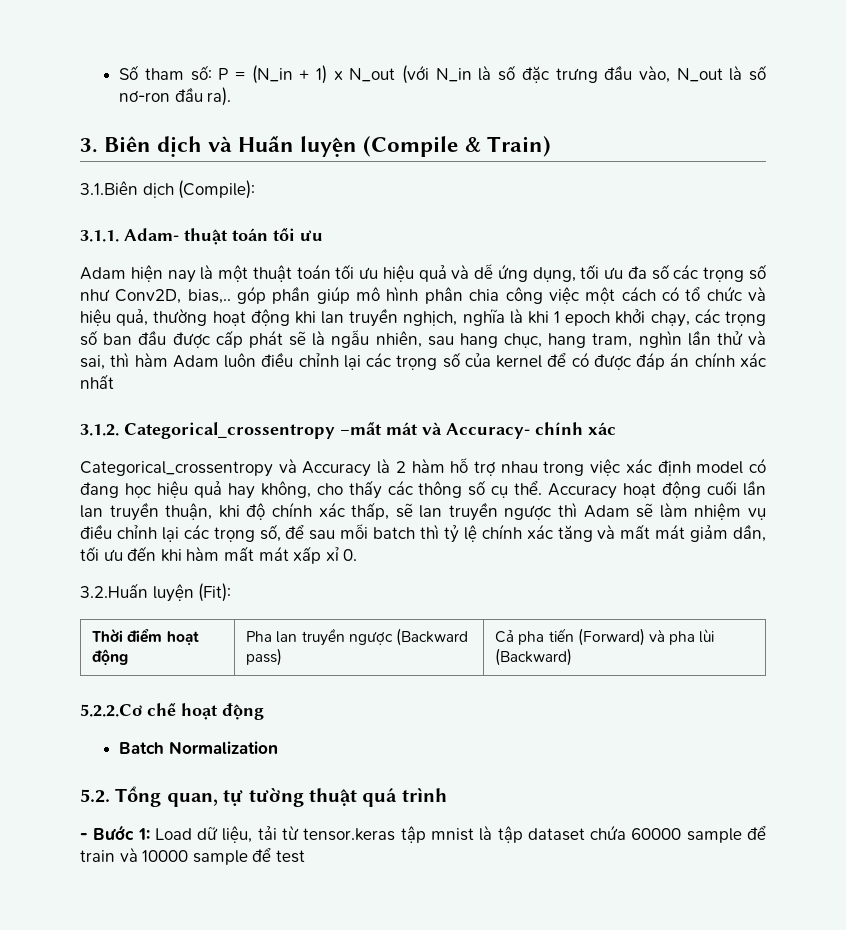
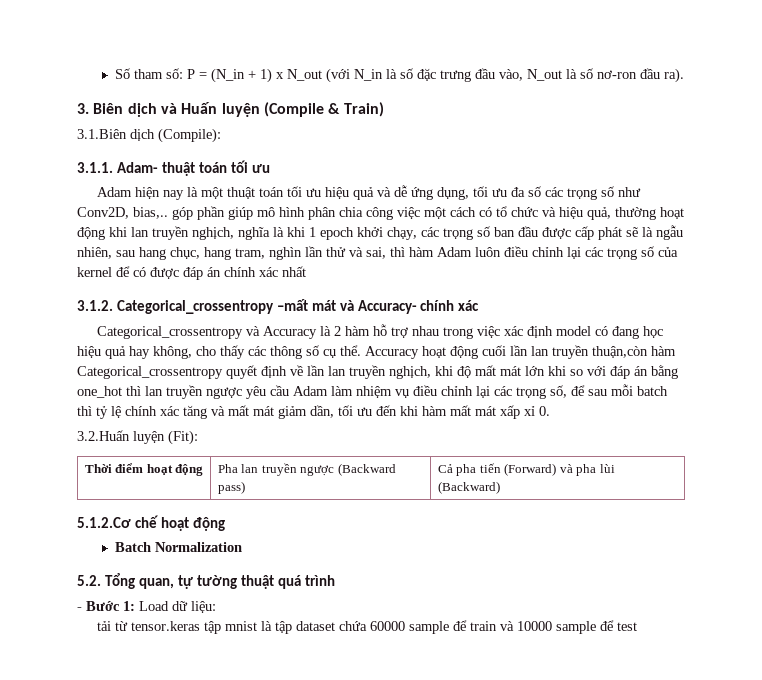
[165,502,654,521] thuận, khi độ chính xác thấp, sẽ lan truyền ngược thì Adam sẽ -> [592,346,676,358] [77,365,678,379] [77,385,328,399] thuận,còn hàm Categorical_crossentropy quyết định về lần lan truyền nghịch, khi độ mất mát lớn khi so với đáp án bằng one_hot thì lan truyền ngược yêu cầu Adam
[80,704,142,717] 5.2.2.Cơ -> [77,517,131,528] 5.1.2.Cơ
[222,826,253,843] liệu, -> [191,601,216,613] liệu: //

